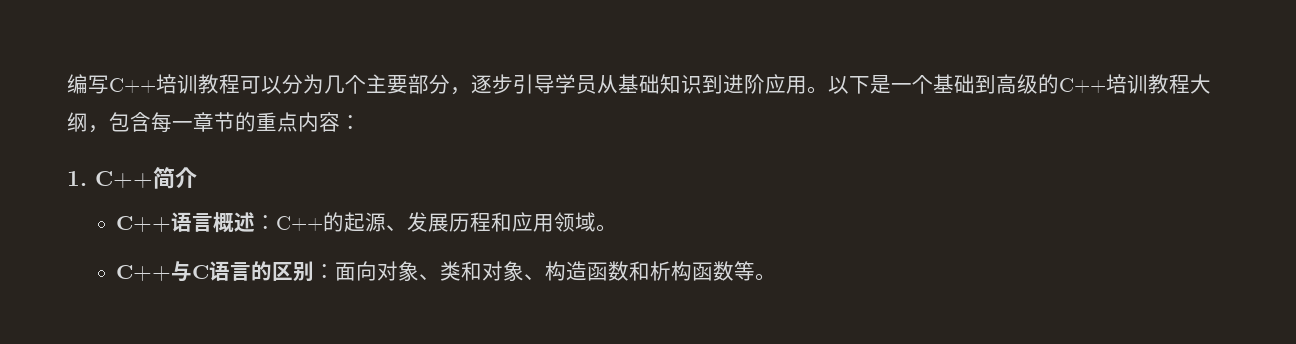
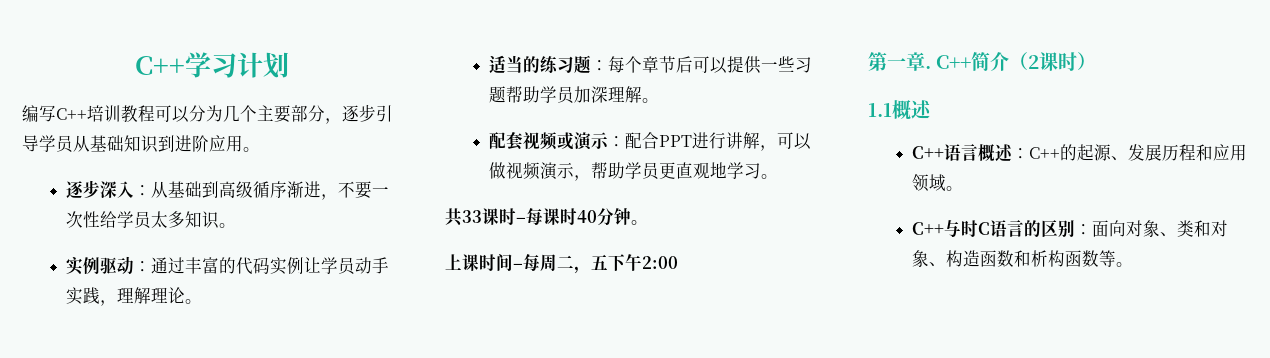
(67, 84) none -> [135,52,289,79] C++学习计划 //
[828,74,1211,94] [67,112,361,133] [67,167,197,189] 以下是一个基础到高级的C++培训教程大纲，包含每一章节的重点内容： // 1. C++简介 -> [66,180,390,200] [66,211,237,229] [66,256,390,275] [66,287,203,306] [489,55,813,74] [489,86,660,104] [489,131,812,151] [489,162,779,181] [445,207,648,226] [445,253,678,274] [868,52,1097,71] [868,100,932,120] // 逐步深入：从基础到高级循序渐进，不要一次性给学员太多知识。 // 实例驱动：通过丰富的代码实例让学员动手实践，理解理论。 // 适当的练习题：每个章节后可以提供一些习题帮助学员加深理解。 // 配套视频或演示：配合PPT进行讲解，可以做视频演示，帮助学员更直观地学习。 // 共33课时–每课时40分钟。 // 上课时间–每周二，五下午2:00 // 第一章. C++简介（2课时） // 1.1概述
(193, 271) none -> [961,220,979,237] 时

